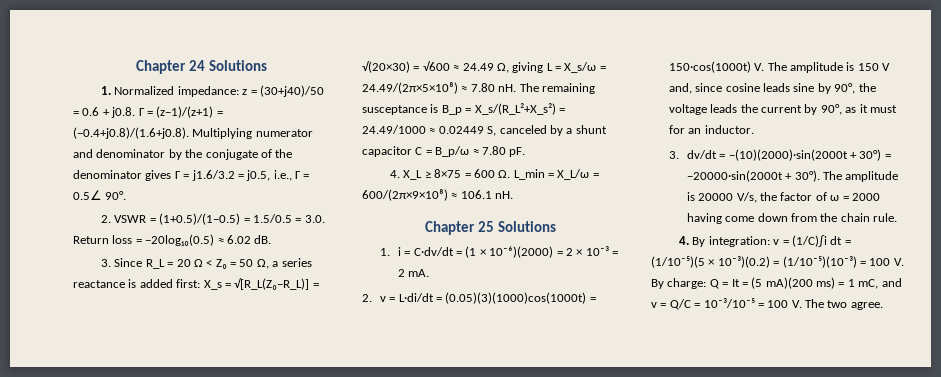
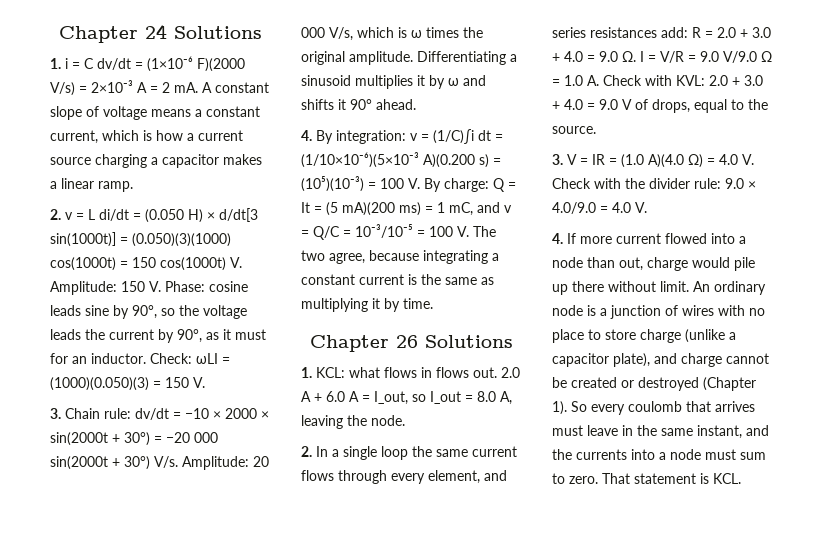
[114,85,324,97] [73,106,223,118] [73,127,313,139] [73,149,293,160] [73,170,310,181] [73,190,127,200] [101,213,325,225] [73,234,272,246] [101,258,312,269] [73,278,319,290] [362,61,606,73] [362,82,595,94] [362,103,565,115] [362,125,607,136] [362,146,526,157] [390,169,599,180] [362,189,514,201] [425,221,556,235] [379,246,619,258] [397,269,430,277] [362,292,596,304] [668,61,891,73] [668,83,723,94] Normalized impedance: z = (30+j40)/50 = 0.6 + j0.8. Γ = (z−1)/(z+1) = (−0.4+j0.8)/(1.6+j0.8). Multiplying numerator and denominator by the conjugate of the denominator gives Γ = j1.6/3.2 = j0.5, i.e., Γ = 0.5∠ 90°. // 2. VSWR = (1+0.5)/(1−0.5) = 1.5/0.5 = 3.0. Return loss = −20log₁₀(0.5) ≈ 6.02 dB. // 3. Since R_L = 20 Ω < Z₀ = 50 Ω, a series reactance is added first: X_s = √[R_L(Z₀−R_L)] = √(20×30) = √600 ≈ 24.49 Ω, giving L = X_s/ω = 24.49/(2π×5×10⁸) ≈ 7.80 nH. The remaining susceptance is B_p = X_s/(R_L²+X_s²) = 24.49/1000 ≈ 0.02449 S, canceled by a shunt capacitor C = B_p/ω ≈ 7.80 pF. // 4. X_L ≥ 8×75 = 600 Ω. L_min = X_L/ω = 600/(2π×9×10⁸) ≈ 106.1 nH. // Chapter 25 Solutions // 1. i = C·dv/dt = (1 × 10⁻⁶)(2000) = 2 × 10⁻³ = 2 mA. // 2. v = L·di/dt = (0.05)(3)(1000)cos(1000t) = 150·cos(1000t) V. The amplitude is 150 V and, since -> [65,56,245,72] [50,80,269,96] [50,106,260,120] [50,130,243,144] [50,154,262,168] [50,178,133,192] [50,208,258,223] [50,232,231,247] [50,257,242,271] [50,281,205,295] i = C dv/dt = (1×10⁻⁶ F)(2000 V/s) = 2×10⁻³ A = 2 mA. A constant slope of voltage means a constant current, which is how a current source charging a capacitor makes a linear ramp. // 2. v = L di/dt = (0.050 H) × d/dt[3 sin(1000t)] = (0.050)(3)(1000) cos(1000t) = 150 cos(1000t) V. Amplitude: 150 V. Phase:
(856, 88) none -> [161,308,175,316] so
[668,149,891,161] [686,170,899,182] [686,192,880,203] [686,213,898,224] // 3. dv/dt = −(10)(2000)·sin(2000t + 30°) = −20000·sin(2000t + 30°). The amplitude is 20000 V/s, the factor of ω = 2000 having come down from the chain rule. -> [150,353,230,364] [50,377,205,391] [50,408,269,420] [50,432,218,446] [50,456,269,470] [301,27,483,41] [301,51,517,65] [301,75,486,89] [301,99,416,110] Check: ωLI = (1000)(0.050)(3) = 150 V. // 3. Chain rule: dv/dt = −10 × 2000 × sin(2000t + 30°) = −20 000 sin(2000t + 30°) V/s. Amplitude: 20 000 V/s, which is ω times the original amplitude. Differentiating a sinusoid multiplies it by ω and shifts it 90° ahead.
[651,256,857,268] (1/10⁻⁵)(5 × 10⁻³)(0.2) = (1/10⁻⁵)(10⁻³) -> [301,152,501,168] [301,176,364,192] (1/10×10⁻⁶)(5×10⁻³ A)(0.200 s) = (10⁵)(10⁻³)
[850,302,883,310] agree. -> [329,250,499,264] [301,274,494,285] [301,298,433,312] [310,335,513,352] [301,367,520,378] [301,391,512,405] [301,415,405,429] [301,446,517,460] [301,470,507,484] [552,27,771,38] [552,51,772,63] [552,75,763,86] [552,99,768,113] [552,126,596,134] [552,154,754,168] [552,178,756,189] [552,202,647,214] [552,233,746,244] [552,257,755,271] [552,281,766,295] [552,305,765,319] [552,329,736,343] [552,353,769,367] [552,377,756,391] [552,401,755,415] [552,425,769,439] [552,449,766,460] [552,473,741,484] agree, because integrating a constant current is the same as multiplying it by time. // Chapter 26 Solutions // 1. KCL: what flows in flows out. 2.0 A + 6.0 A = I_out, so I_out = 8.0 A, leaving the node. // 2. In a single loop the same current flows through every element, and series resistances add: R = 2.0 + 3.0 + 4.0 = 9.0 Ω. I = V/R = 9.0 V/9.0 Ω = 1.0 A. Check with KVL: 2.0 + 3.0 + 4.0 = 9.0 V of drops, equal to the source. // 3. V = IR = (1.0 A)(4.0 Ω) = 4.0 V. Check with the divider rule: 9.0 × 4.0/9.0 = 4.0 V. // 4. If more current flowed into a node than out, charge would pile up there without limit. An ordinary node is a junction of wires with no place to store charge (unlike a capacitor plate), and charge cannot be created or destroyed (Chapter 1). So every coulomb that arrives must leave in the same instant, and the currents into a node must sum to zero. That statement is KCL.

